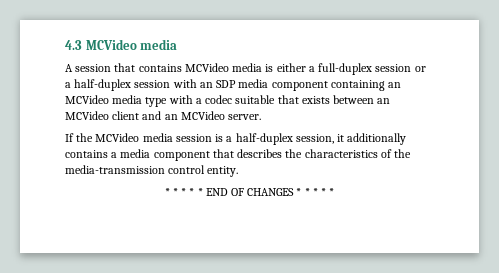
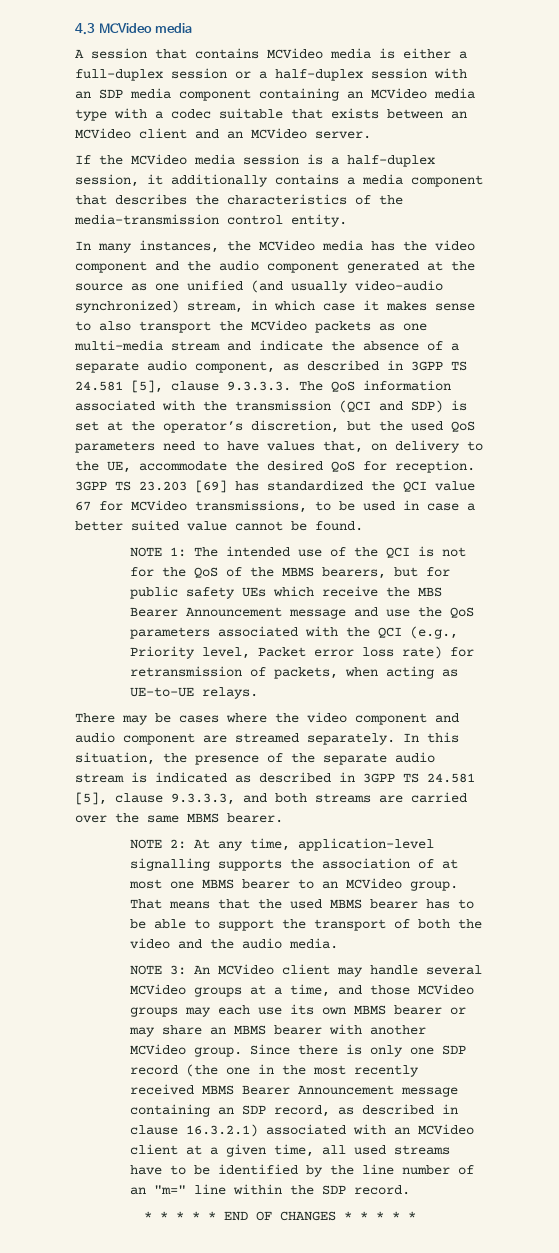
(239, 171) none -> [75,240,475,253] [75,260,475,273] [75,280,443,293] [75,300,475,313] [75,320,427,333] [74,340,459,351] [75,360,467,373] [75,380,451,393] [75,400,467,413] [75,420,475,433] [75,440,483,453] [75,460,475,473] [75,480,475,493] [75,500,475,513] [75,520,363,531] [129,546,466,558] [129,567,450,579] [129,586,442,599] [129,607,474,619] [129,626,458,639] [129,646,474,659] [129,666,458,679] [129,687,258,699] [75,712,459,725] [75,732,459,745] [75,752,435,765] [75,772,475,783] [75,792,467,805] [75,813,283,823] [129,838,434,851] [129,858,458,871] [128,878,458,891] [129,899,474,909] [129,919,482,931] [129,938,338,949] [129,964,482,977] [129,984,474,997] [129,1004,466,1017] [128,1024,426,1037] [129,1044,466,1057] [129,1064,419,1077] [129,1084,458,1097] [129,1104,458,1117] [129,1124,474,1137] [129,1144,450,1157] [129,1164,474,1177] [129,1184,410,1195] // In many instances, the MCVideo media has the video component and the audio component generated at the source as one unified (and usually video-audio synchronized) stream, in which case it makes sense to also transport the MCVideo packets as one multi-media stream and indicate the absence of a separate audio component, as described in 3GPP TS 24.581 [5], clause 9.3.3.3. The QoS information associated with the transmission (QCI and SDP) is set at the operator’s discretion, but the used QoS parameters need to have values that, on delivery to the UE, accommodate the desired QoS for reception. 3GPP TS 23.203 [69] has standardized the QCI value 67 for MCVideo transmissions, to be used in case a better suited value cannot be found. // NOTE 1: The intended use of the QCI is not for the QoS of the MBMS bearers, but for public safety UEs which receive the MBS Bearer Announcement message and use the QoS parameters associated with the QCI (e.g., Priority level, Packet error loss rate) for retransmission of packets, when acting as UE-to-UE relays. // There may be cases where the video component and audio component are streamed separately. In this situation, the presence of the separate audio stream is indicated as described in 3GPP TS 24.581 [5], clause 9.3.3.3, and both streams are carried over the same MBMS bearer. // NOTE 2: At any time, application-level signalling supports the association of at most one MBMS bearer to an MCVideo group. That means that the used MBMS bearer has to be able to support the transport of both the video and the audio media. // NOTE 3: An MCVideo client may handle several MCVideo groups at a time, and those MCVideo groups may each use its own MBMS bearer or may share an MBMS bearer with another MCVideo group. Since there is only one SDP record (the one in the most recently received MBMS Bearer Announcement message containing an SDP record, as described in clause 16.3.2.1) associated with an MCVideo client at a given time, all used streams have to be identified by the line number of an "m=" line within the SDP record.

